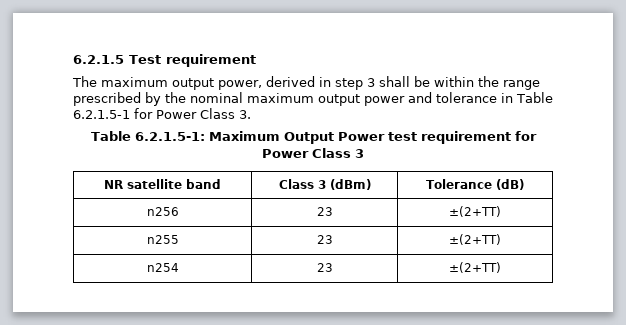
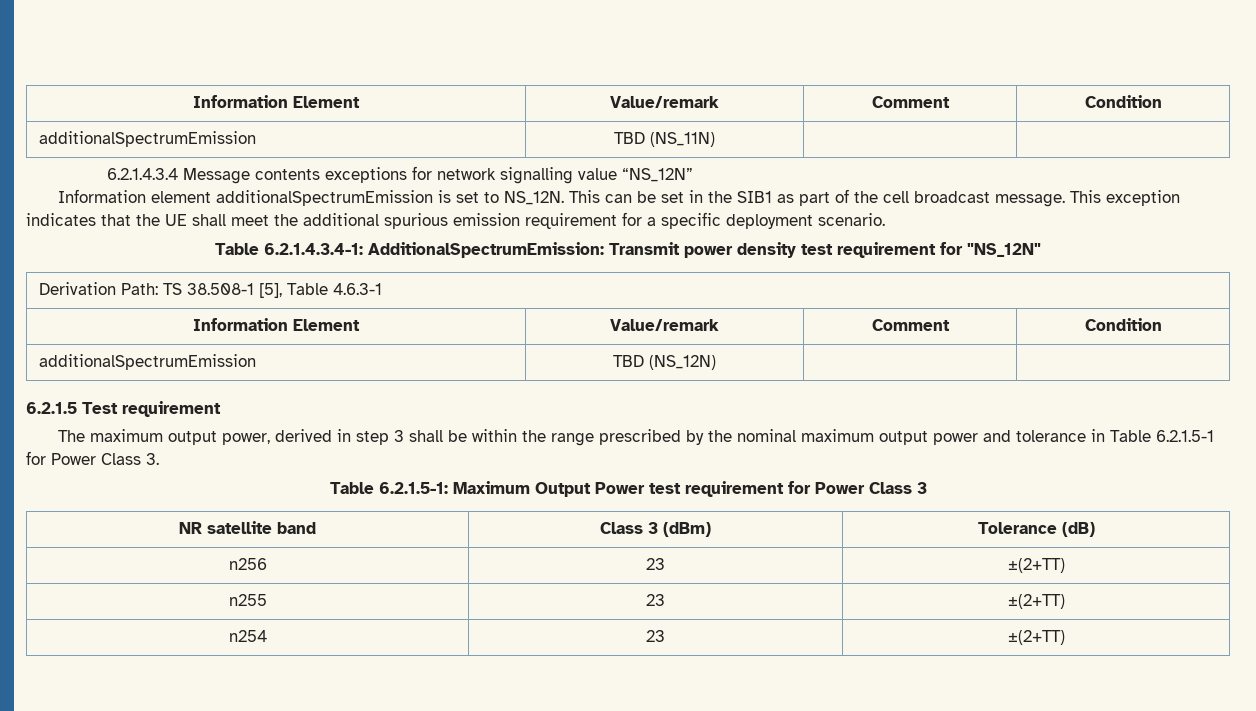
(73, 59) none -> [193,95,360,108] [610,96,719,108] [871,96,950,108] [1084,95,1162,108] [38,131,256,147] [614,132,715,147] [106,166,693,184] [58,189,1181,207] [26,212,885,229] [215,242,1041,258] [38,282,382,298] [193,318,360,331] [610,319,719,331] [871,319,950,331] [1084,318,1162,331] [38,354,256,370] [613,355,716,370] Information Element | Value/remark | Comment | Condition // additionalSpectrumEmission | TBD (NS_11N) | | // 6.2.1.4.3.4 Message contents exceptions for network signalling value “NS_12N” // Information element additionalSpectrumEmission is set to NS_12N. This can be set in the SIB1 as part of the cell broadcast message. This exception indicates that the UE shall meet the additional spurious emission requirement for a specific deployment scenario. // Table 6.2.1.4.3.4-1: AdditionalSpectrumEmission: Transmit power density test requirement for "NS_12N" // Derivation Path: TS 38.508-1 [5], Table 4.6.3-1 // Information Element | Value/remark | Comment | Condition // additionalSpectrumEmission | TBD (NS_12N) | | //

